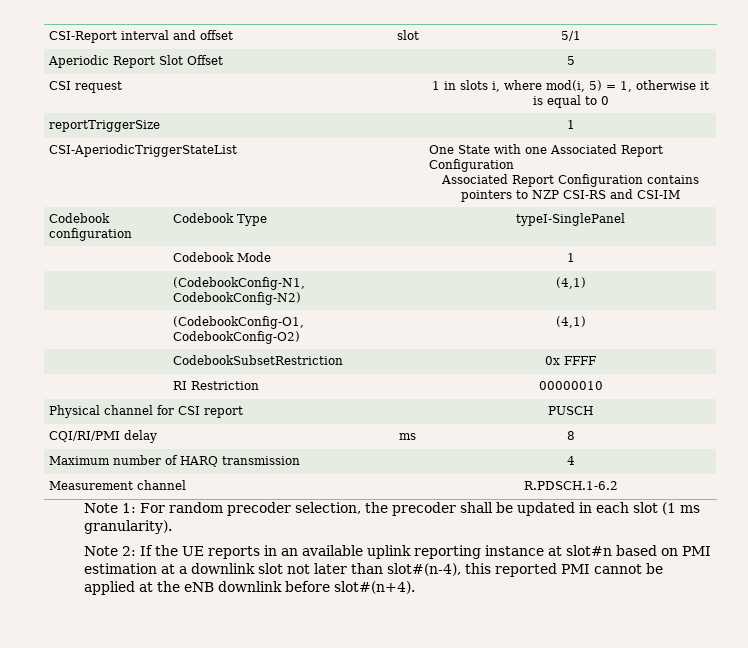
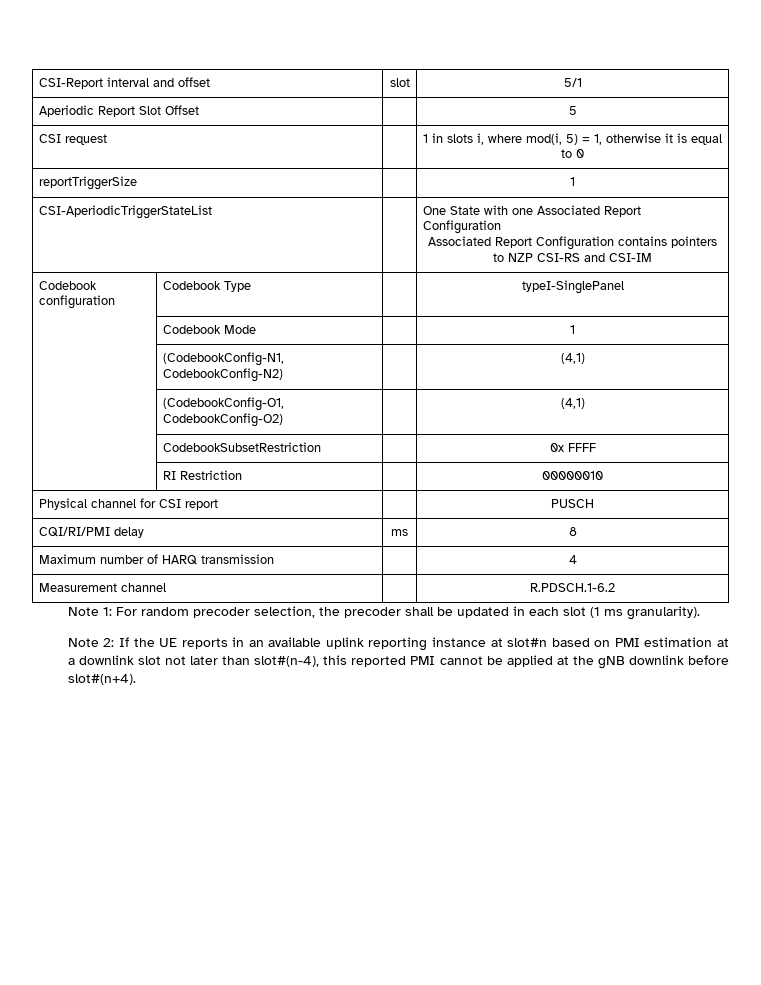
[183,582,214,592] eNB -> [597,656,625,669] gNB

